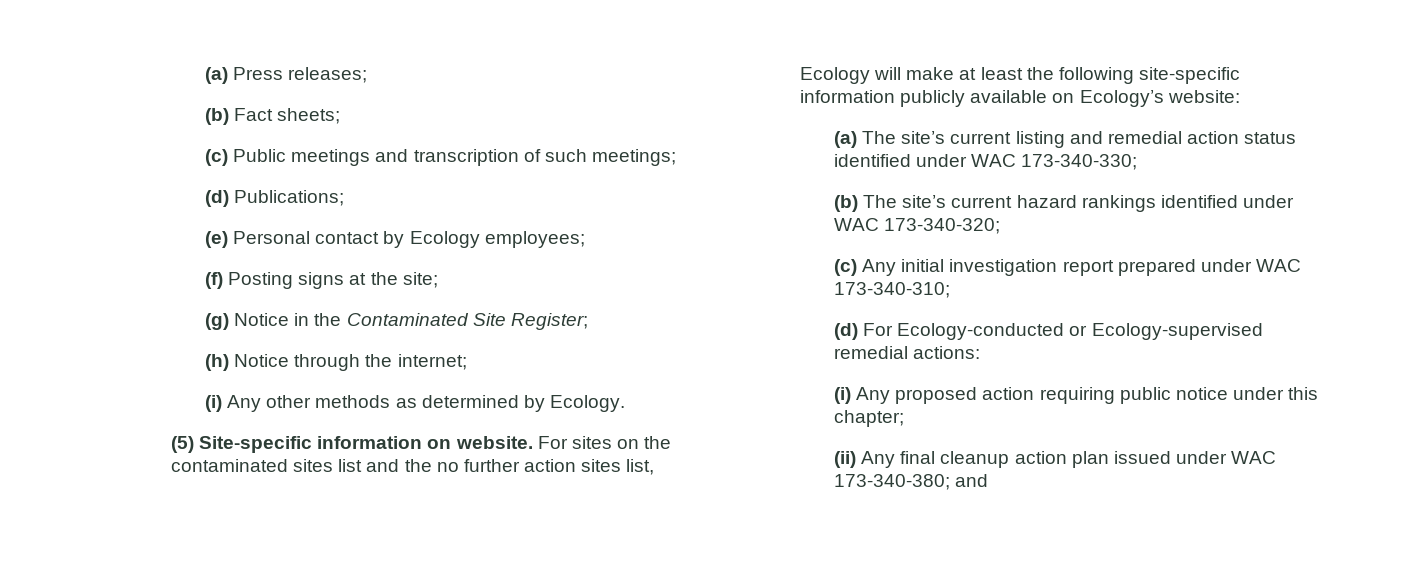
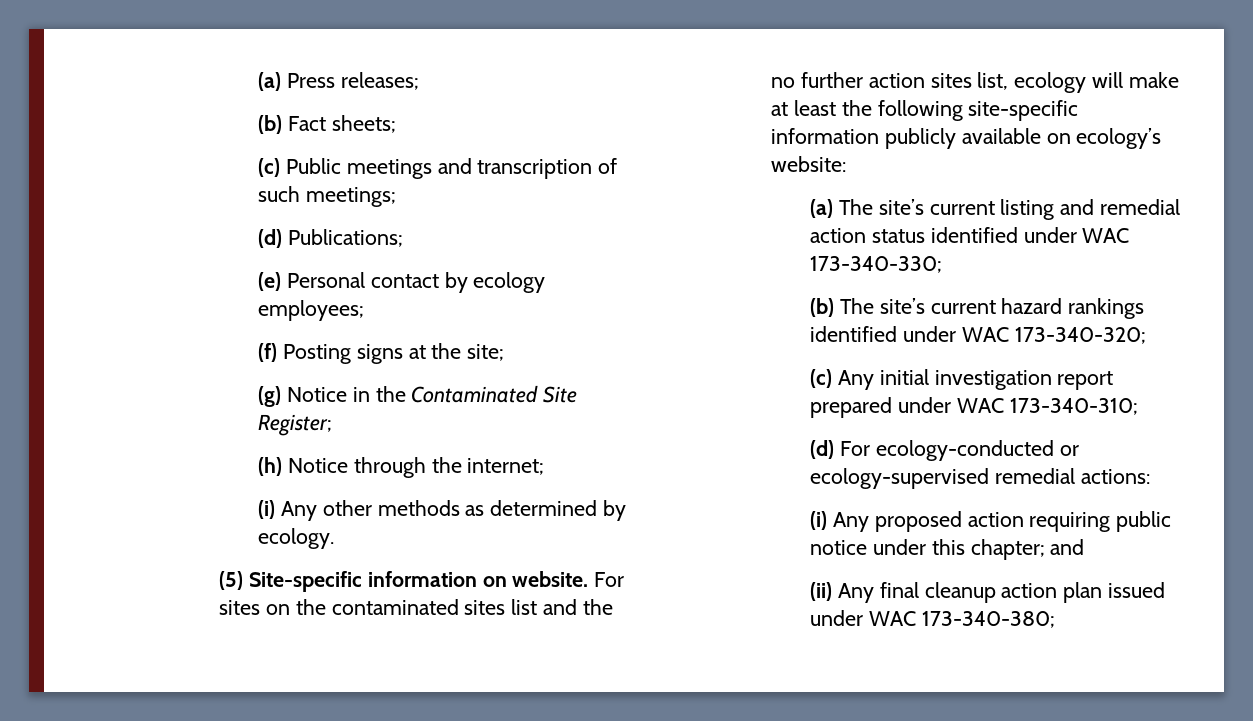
[409,231,480,248] Ecology -> [473,272,546,293] ecology
[549,395,625,412] Ecology. -> [258,528,335,549] ecology.
[800,67,871,84] Ecology -> [1014,72,1087,93] ecology
[1079,90,1164,107] Ecology’s -> [1076,128,1162,149] ecology’s
[897,323,1263,340] Ecology-conducted or Ecology-supervised -> [875,440,1079,461] [810,468,990,489] ecology-conducted or ecology-supervised
(905, 418) none -> [1050,539,1085,555] and
[955,474,989,487] and -> (1055, 619) none

